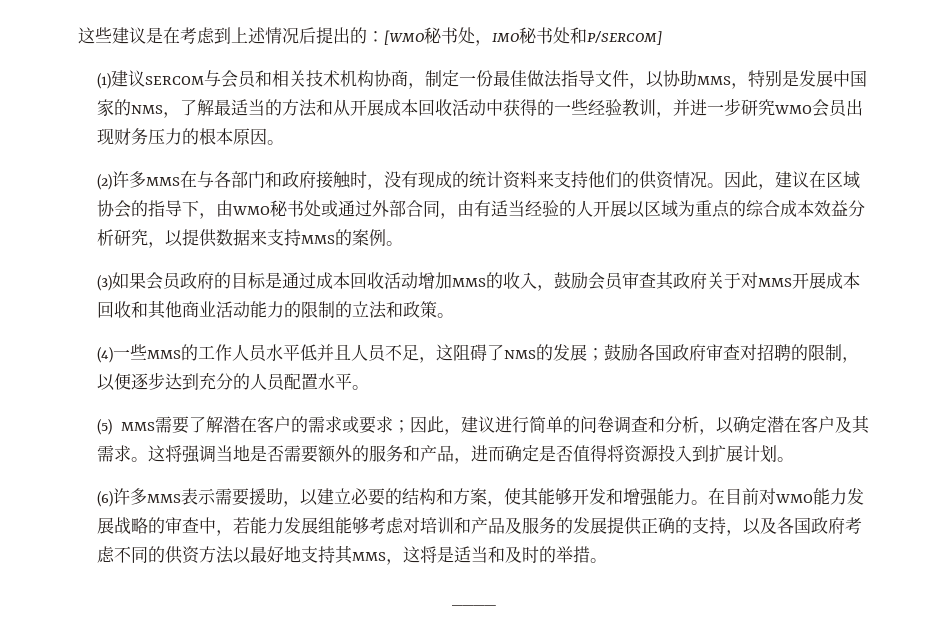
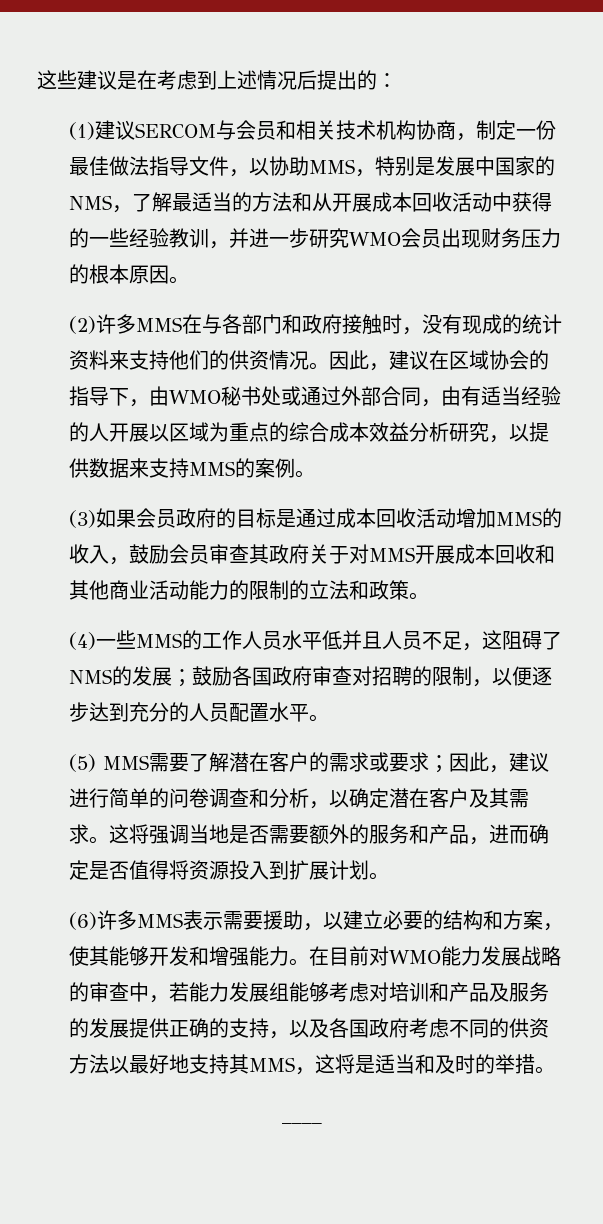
[384,27,662,46] [WMO秘书处，IMO秘书处和P/SERCOM] -> (397, 80) none

